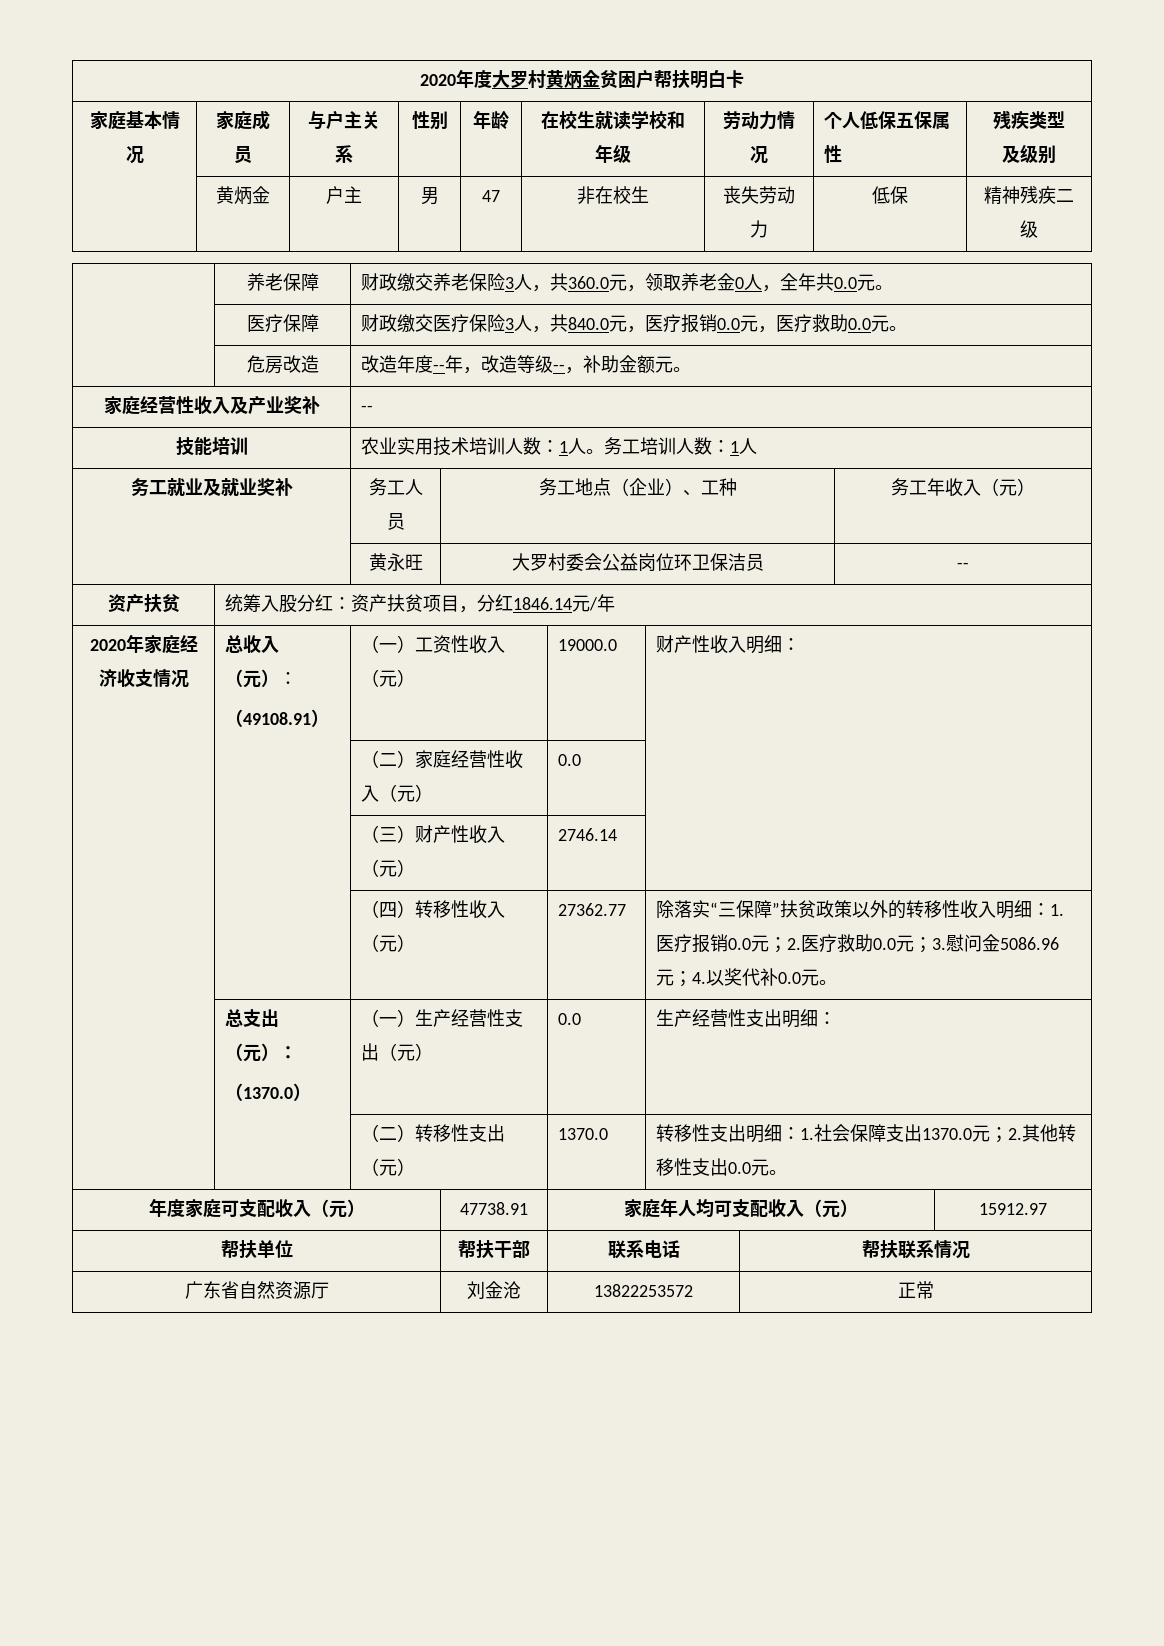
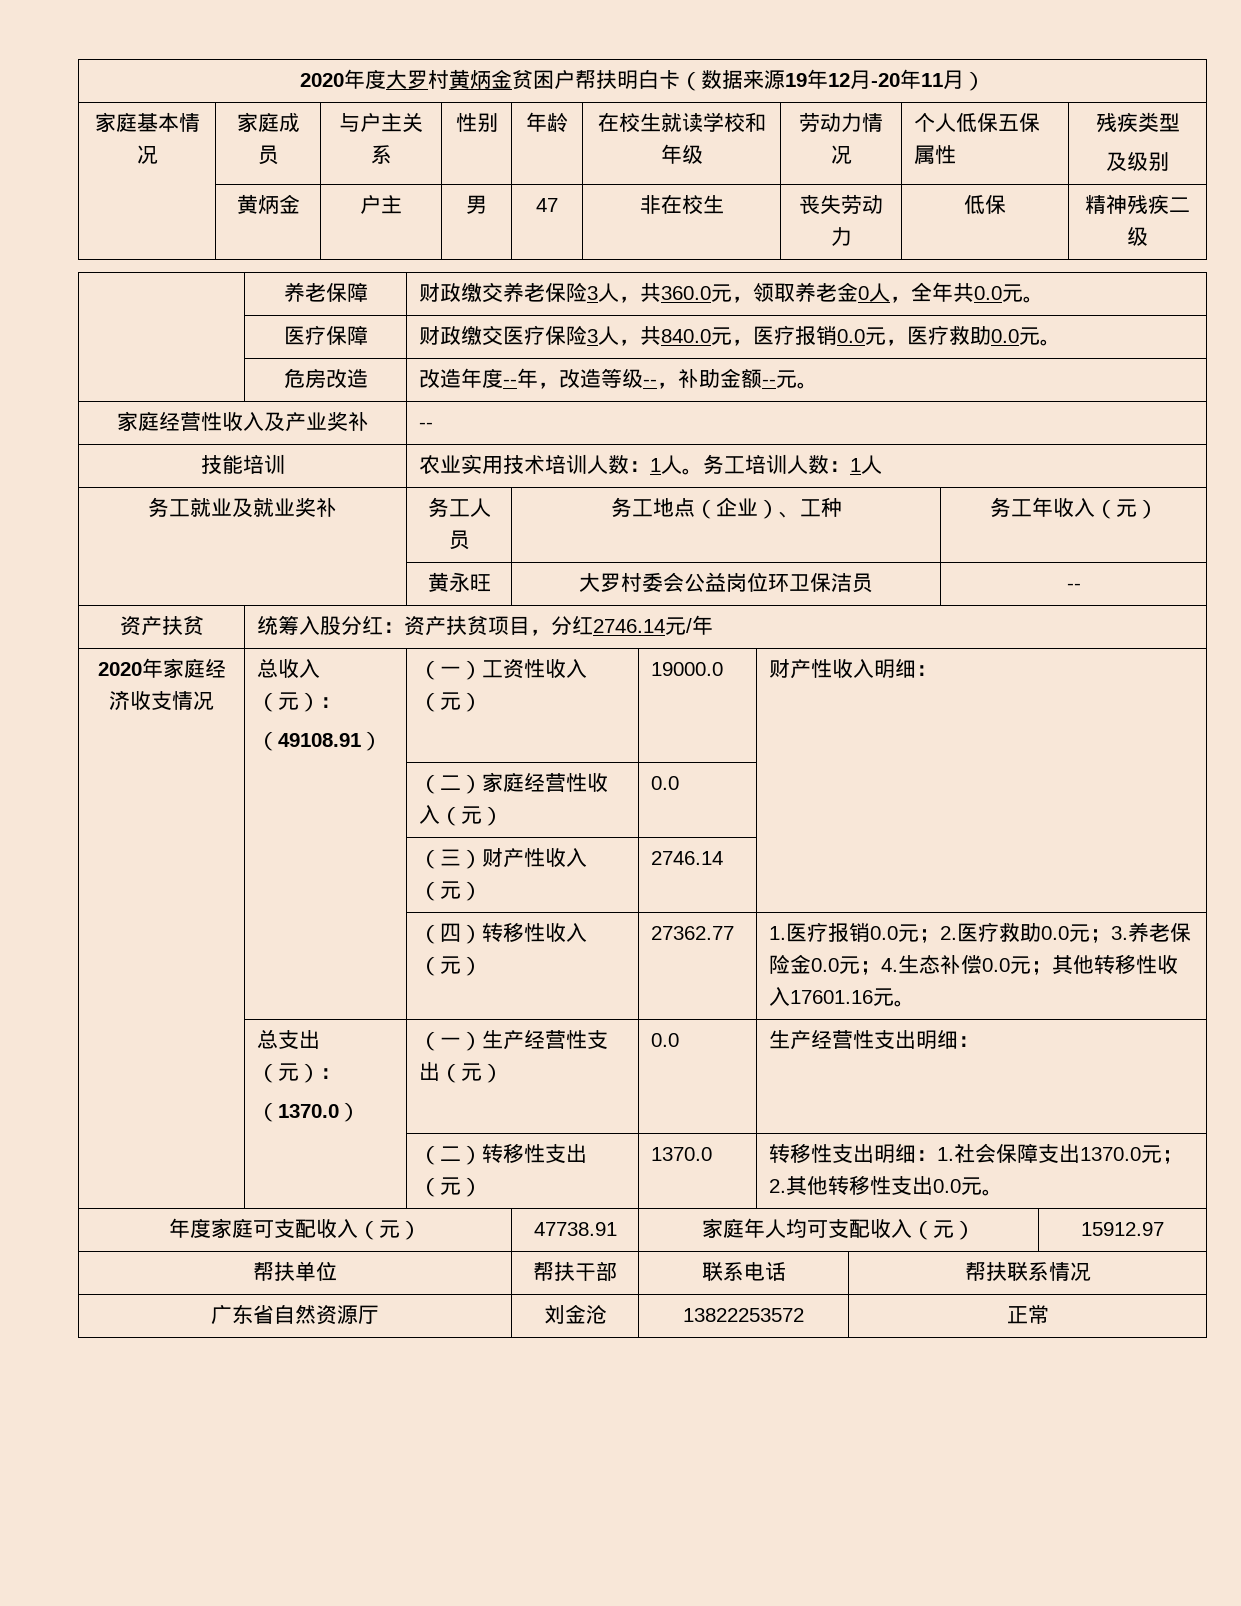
(745, 79) none -> [680,69,985,91] （数据来源19年12月-20年11月）
(656, 364) none -> [762,379,777,386] --
[513,597,573,610] 1846.14 -> [593,619,666,633] 2746.14
[656,900,1051,919] 除落实“三保障”扶贫政策以外的转移性收入明细： -> (735, 933) none
[946,934,1060,952] [656,968,802,987] 慰问金5086.96元；4.以奖代补0.0 -> [1128,922,1192,942] [769,954,1179,975] [769,987,874,1006] 养老保险金0.0元；4.生态补偿0.0元；其他转移性收入17601.16

